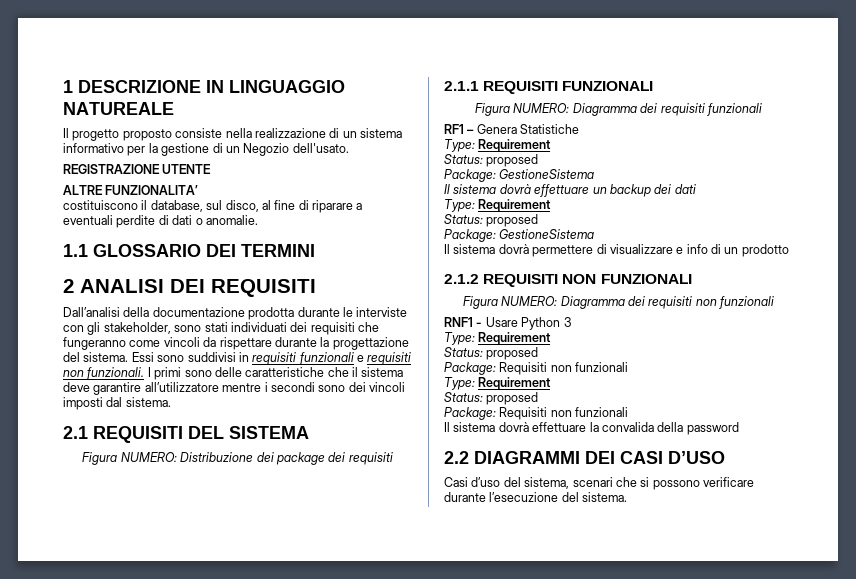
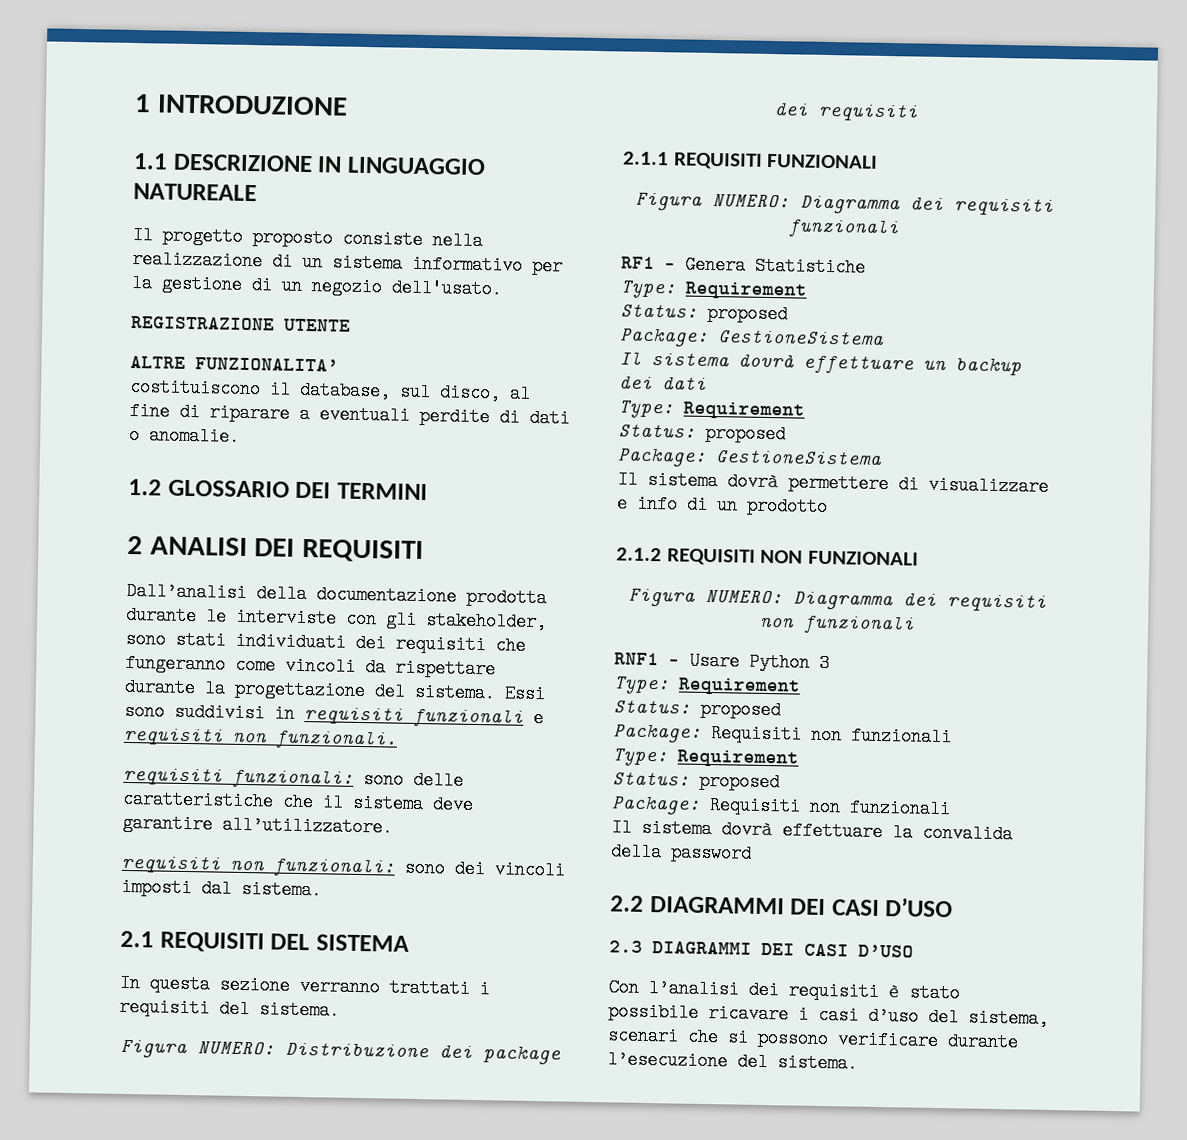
[63,80,73,93] 1 -> [134,94,348,116] [133,153,168,170] 1 INTRODUZIONE // 1.1
[243,143,290,156] Negozio -> [311,277,383,297] negozio
[63,244,88,257] 1.1 -> [128,478,162,496] 1.2
[147,367,182,380] I primi -> [123,765,354,789] // requisiti funzionali:
[144,382,315,392] all’utilizzatore mentre i secondi -> [222,815,393,837] [121,853,395,878] all’utilizzatore. // requisiti non funzionali:
(309, 432) none -> [119,973,490,999] [119,997,340,1020] // In questa sezione verranno trattati i requisiti del sistema.
[444,477,468,487] Casi -> [609,940,914,958] [608,978,960,1003] [608,1002,859,1025] 2.3 DIAGRAMMI DEI CASI D’USO // Con l’analisi dei requisiti è stato possibile ricavare i casi

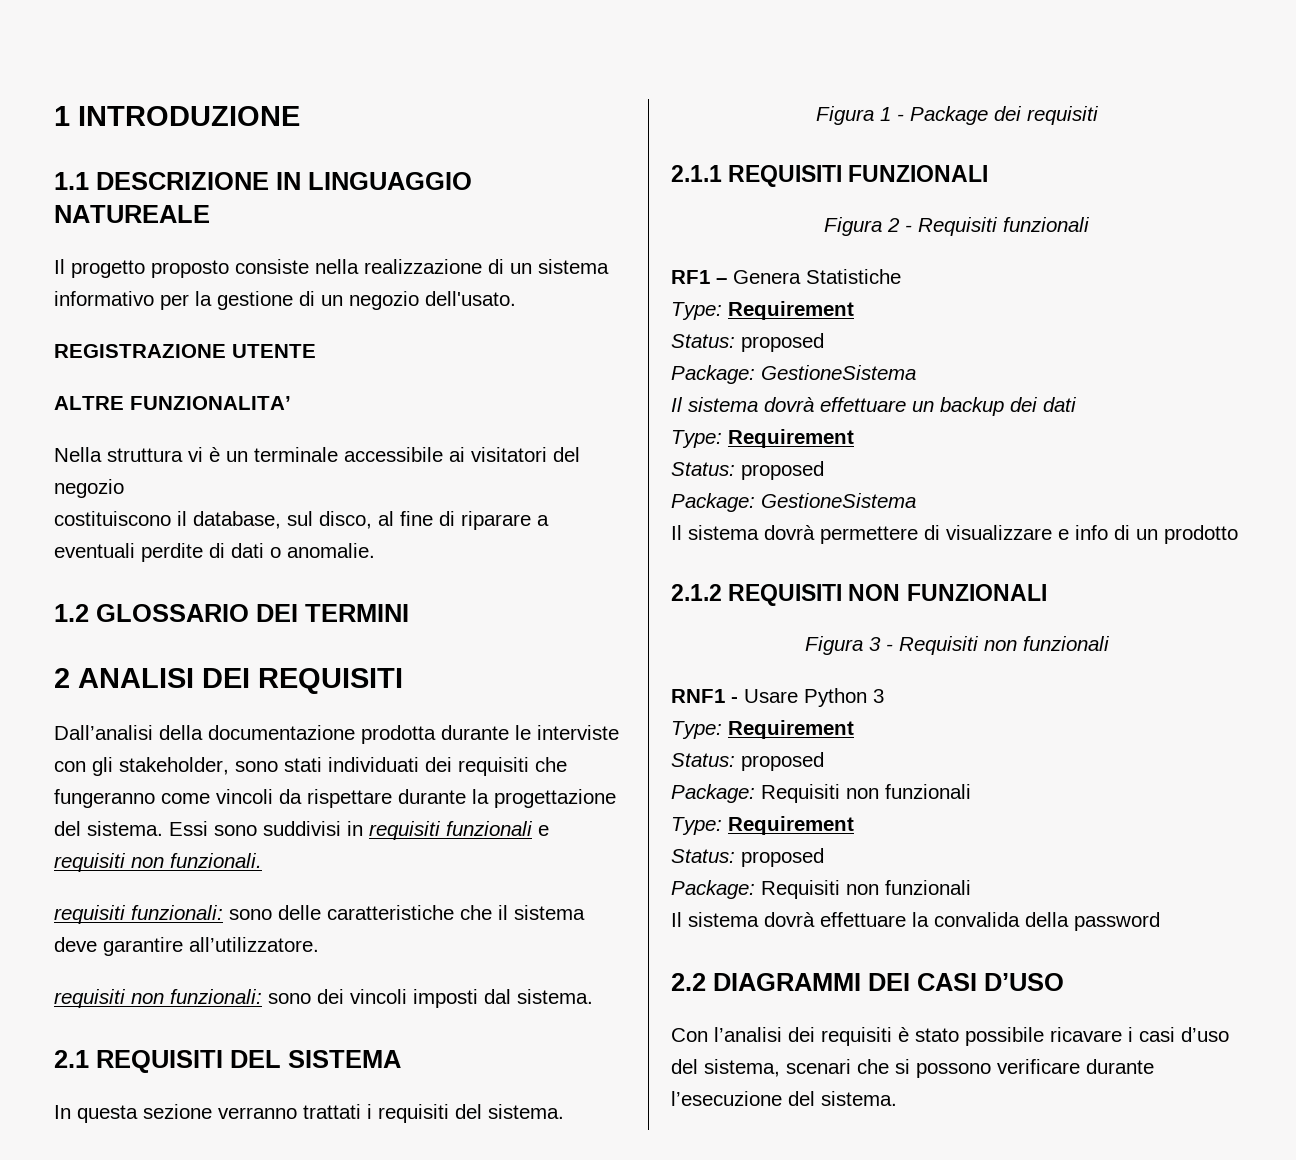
(339, 364) none -> [54,447,580,462] [54,479,124,498] // Nella struttura vi è un terminale accessibile ai visitatori del negozio
[197,1040,561,1065] NUMERO: Distribuzione dei package -> [879,106,988,125] 1 - Package
[712,194,1054,216] NUMERO: Diagramma dei requisiti -> [887,217,998,236] 2 - Requisiti
[705,589,1047,612] NUMERO: Diagramma dei requisiti -> [868,636,979,655] 3 - Requisiti
[609,940,914,958] // 2.3 DIAGRAMMI DEI CASI D’USO -> (1064, 982) none

